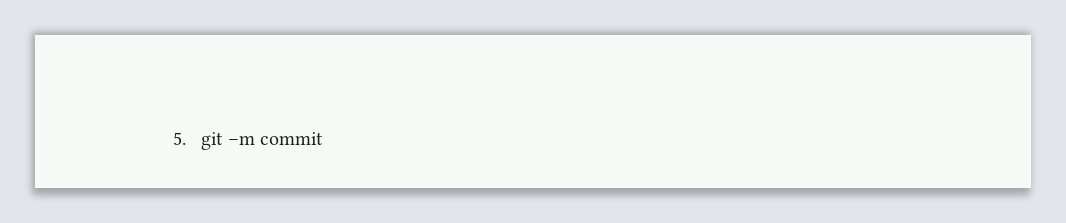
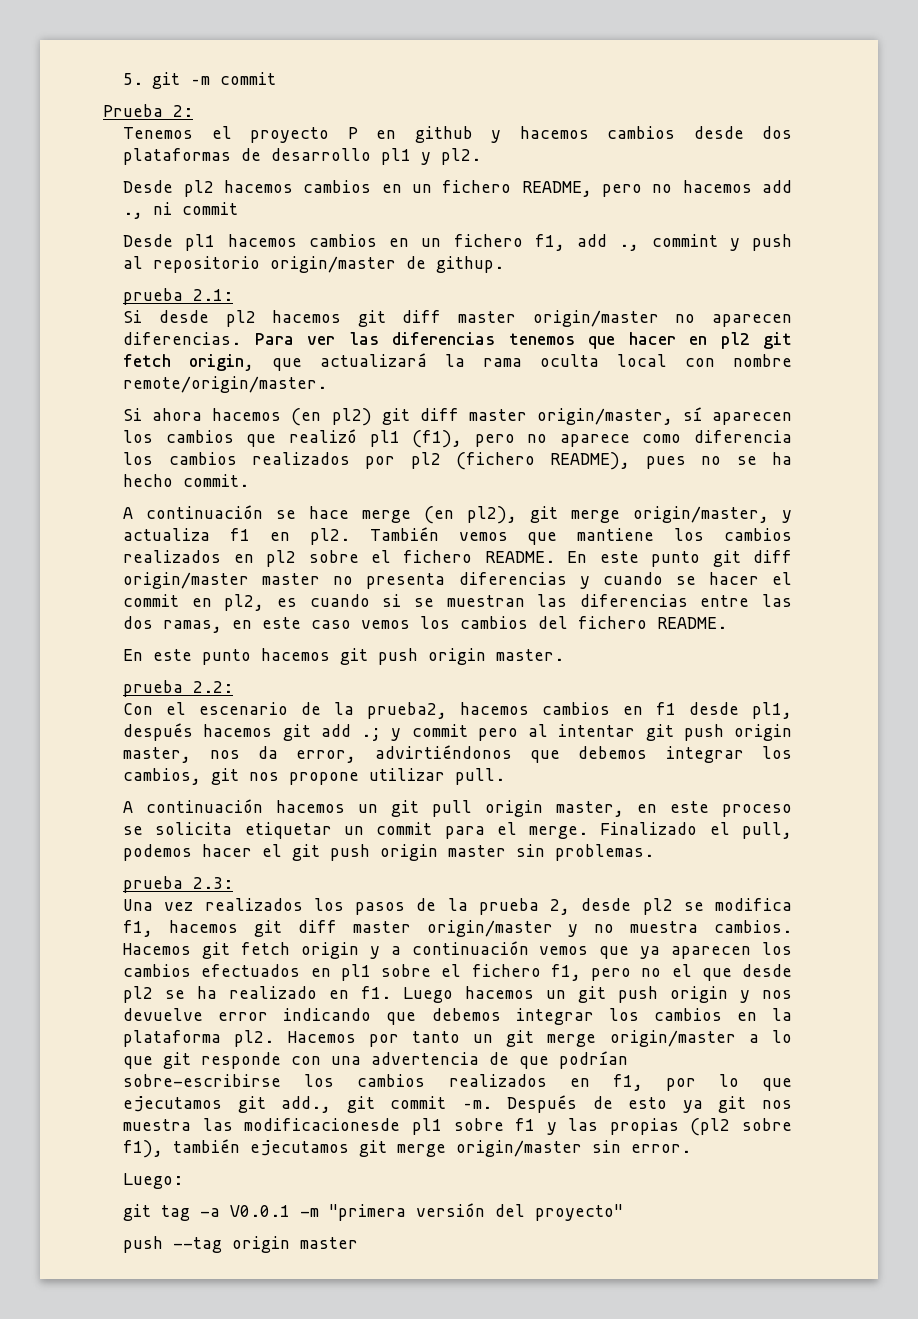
(324, 138) none -> [103,104,193,117] [123,126,793,143] [123,148,482,165] [123,180,793,197] [123,202,239,219] [123,234,793,251] [123,256,505,273] [123,288,234,305] [123,310,792,327] [123,332,793,349] [123,353,792,371] [123,376,328,393] [123,407,793,426] [123,429,792,448] [123,452,792,470] [123,474,250,487] [123,505,793,524] [123,527,793,545] [123,550,793,567] [123,572,792,589] [123,594,792,611] [123,616,728,633] [123,648,565,665] [123,680,234,697] [123,702,793,719] [123,723,793,741] [123,745,793,763] [123,768,506,785] [123,799,793,817] [123,822,792,839] [123,844,655,861] [123,876,234,893] [123,898,793,915] [123,920,793,937] [123,941,792,959] [123,964,792,981] [123,986,792,1003] [123,1008,792,1025] [123,1030,792,1047] [123,1051,629,1069] [123,1074,793,1091] [123,1095,792,1113] [123,1118,792,1136] [123,1139,692,1158] [123,1173,184,1189] [123,1203,624,1221] [123,1236,359,1253] // Prueba 2: // Tenemos el proyecto P en github y hacemos cambios desde dos plataformas de desarrollo pl1 y pl2. // Desde pl2 hacemos cambios en un fichero README, pero no hacemos add ., ni commit // Desde pl1 hacemos cambios en un fichero f1, add ., commint y push al repositorio origin/master de githup. // prueba 2.1: // Si desde pl2 hacemos git diff master origin/master no aparecen diferencias. Para ver las diferencias tenemos que hacer en pl2 git fetch origin, que actualizará la rama oculta local con nombre remote/origin/master. // Si ahora hacemos (en pl2) git diff master origin/master, sí aparecen los cambios que realizó pl1 (f1), pero no aparece como diferencia los cambios realizados por pl2 (fichero README), pues no se ha hecho commit. // A continuación se hace merge (en pl2), git merge origin/master, y actualiza f1 en pl2. También vemos que mantiene los cambios realizados en pl2 sobre el fichero README. En este punto git diff origin/master master no presenta diferencias y cuando se hacer el commit en pl2, es cuando si se muestran las diferencias entre las dos ramas, en este caso vemos los cambios del fichero README. // En este punto hacemos git push origin master. // prueba 2.2: // Con el escenario de la prueba2, hacemos cambios en f1 desde pl1, después hacemos git add .; y commit pero al intentar git push origin master, nos da error, advirtiéndonos que debemos integrar los cambios, git nos propone utilizar pull. // A continuación hacemos un git pull origin master, en este proceso se solicita etiquetar un commit para el merge. Finalizado el pull, podemos hacer el git push origin master sin problemas. // prueba 2.3: // Una vez realizados los pasos de la prueba 2, desde pl2 se modifica f1, hacemos git diff master origin/master y no muestra cambios. Hacemos git fetch origin y a continuación vemos que ya aparecen los cambios efectuados en pl1 sobre el fichero f1, pero no el que desde pl2 se ha realizado en f1. Luego hacemos un git push origin y nos devuelve error indicando que debemos integrar los cambios en la plataforma pl2. Hacemos por tanto un git merge origin/master a lo que git responde con una advertencia de que podrían sobre-escribirse los cambios realizados en f1, por lo que ejecutamos git add., git commit –m. Después de esto ya git nos muestra las modificacionesde pl1 sobre f1 y las propias (pl2 sobre f1), también ejecutamos git merge origin/master sin error. // Luego: // git tag -a V0.0.1 -m "primera versión del proyecto" // push --tag origin master

